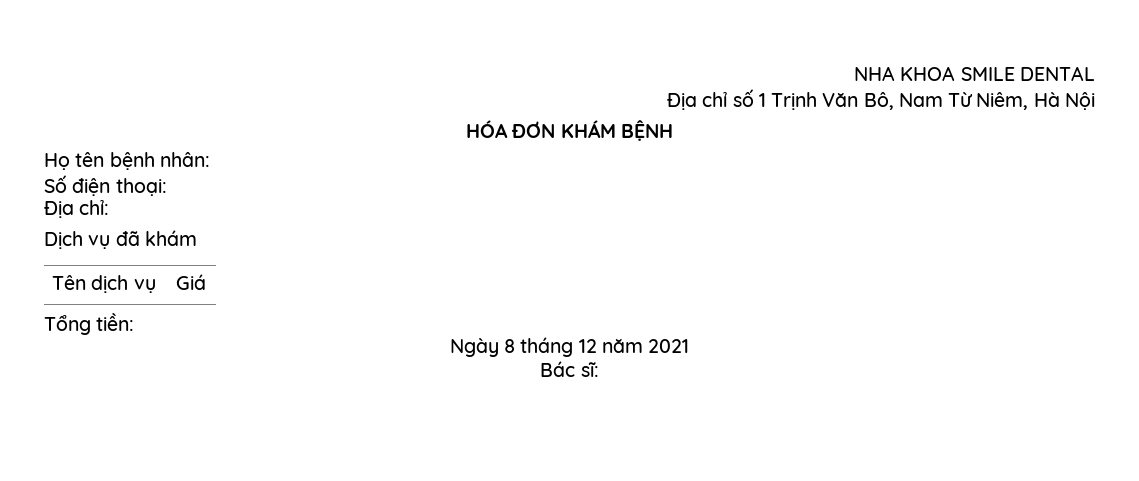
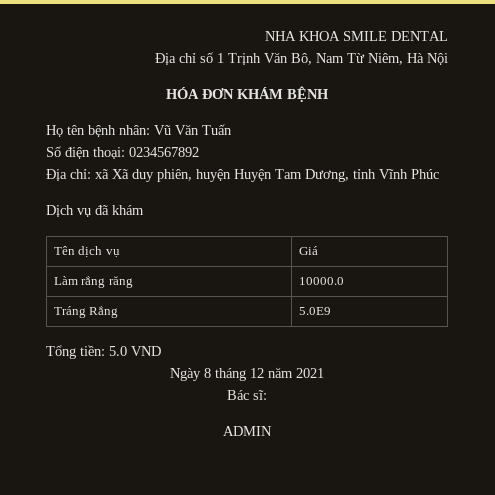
(210, 159) none -> [154,124,232,135] Vũ Văn Tuấn
(167, 187) none -> [129,147,199,157] 0234567892
(110, 207) none -> [95,169,439,182] xã Xã duy phiên, huyện Huyện Tam Dương, tỉnh Vĩnh Phúc
(207, 282) none -> [53,276,133,288] [298,277,344,285] [53,306,119,318] [298,307,331,315] // Làm rắng răng | 10000.0 // Tráng Rắng | 5.0E9
(135, 322) none -> [109,346,161,356] 5.0 VND
(599, 369) none -> [223,426,272,436] // ADMIN

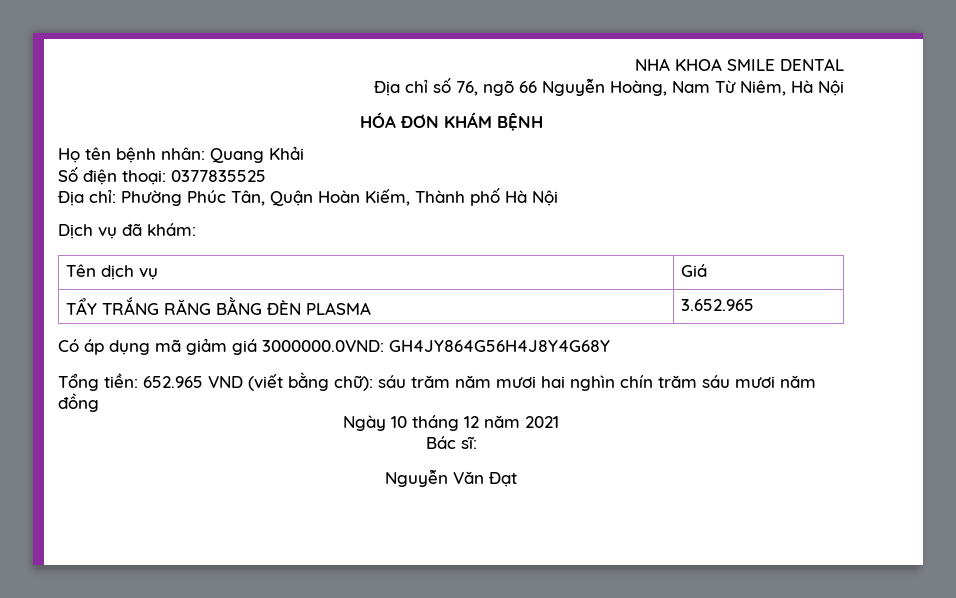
[217,52,312,65] 1 Trịnh Văn Bô, -> [456,78,667,96] 76, ngõ 66 Nguyễn Hoàng,
[154,124,232,135] Vũ Văn Tuấn -> [210,146,304,163] Quang Khải
[129,147,199,157] 0234567892 -> [171,170,266,182] 0377835525
[95,169,439,182] xã Xã duy phiên, huyện Huyện Tam Dương, tỉnh Vĩnh Phúc -> [121,188,558,206] Phường Phúc Tân, Quận Hoàn Kiếm, Thành phố Hà Nội
[112,205,144,215] khám -> [147,223,196,236] khám:
[53,276,133,288] [298,277,344,285] [53,306,119,318] [298,307,331,315] Làm rắng răng | 10000.0 // Tráng Rắng | 5.0E9 -> [66,297,372,315] [681,299,755,311] [58,338,610,355] TẨY TRẮNG RĂNG BẰNG ĐÈN PLASMA | 3.652.965 // Có áp dụng mã giảm giá 3000000.0VND: GH4JY864G56H4J8Y4G68Y
[109,346,127,356] 5.0 -> [143,376,203,388] 652.965
(161, 351) none -> [248,372,816,391] [58,393,99,412] (viết bằng chữ): sáu trăm năm mươi hai nghìn chín trăm sáu mươi năm đồng
[204,368,211,378] 8 -> [391,416,407,428] 10
[223,426,272,436] ADMIN -> [385,469,517,487] Nguyễn Văn Đạt

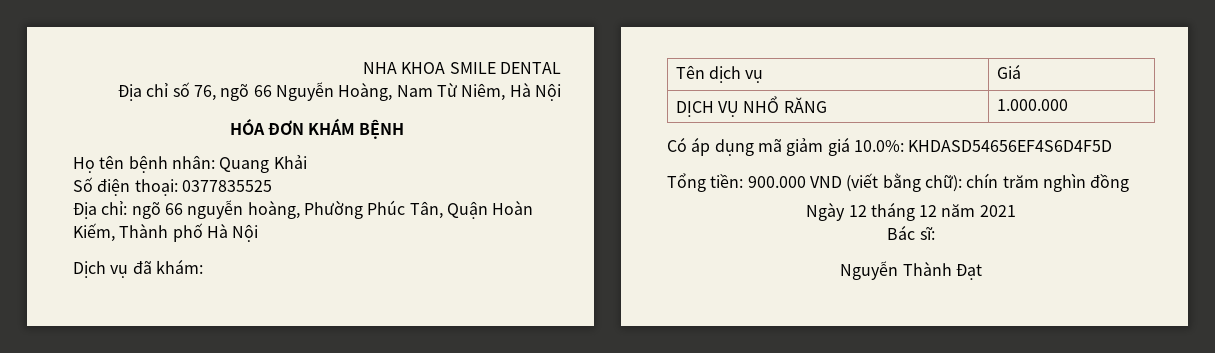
(116, 196) none -> [131,200,300,219] ngõ 66 nguyễn hoàng,
[66,297,372,315] [681,299,755,311] TẨY TRẮNG RĂNG BẰNG ĐÈN PLASMA | 3.652.965 -> [675,96,827,117] [996,99,1068,111] DỊCH VỤ NHỔ RĂNG | 1.000.000
[262,340,610,352] 3000000.0VND: GH4JY864G56H4J8Y4G68Y -> [853,140,1113,152] 10.0%: KHDASD54656EF4S6D4F5D
[143,376,203,388] 652.965 -> [747,176,806,188] 900.000
[378,375,816,391] sáu trăm năm mươi hai nghìn chín trăm sáu mươi năm -> [966,173,1086,192] chín trăm nghìn
[391,416,407,428] 10 -> [848,205,867,217] 12
[453,471,484,484] Văn -> [902,261,952,276] Thành

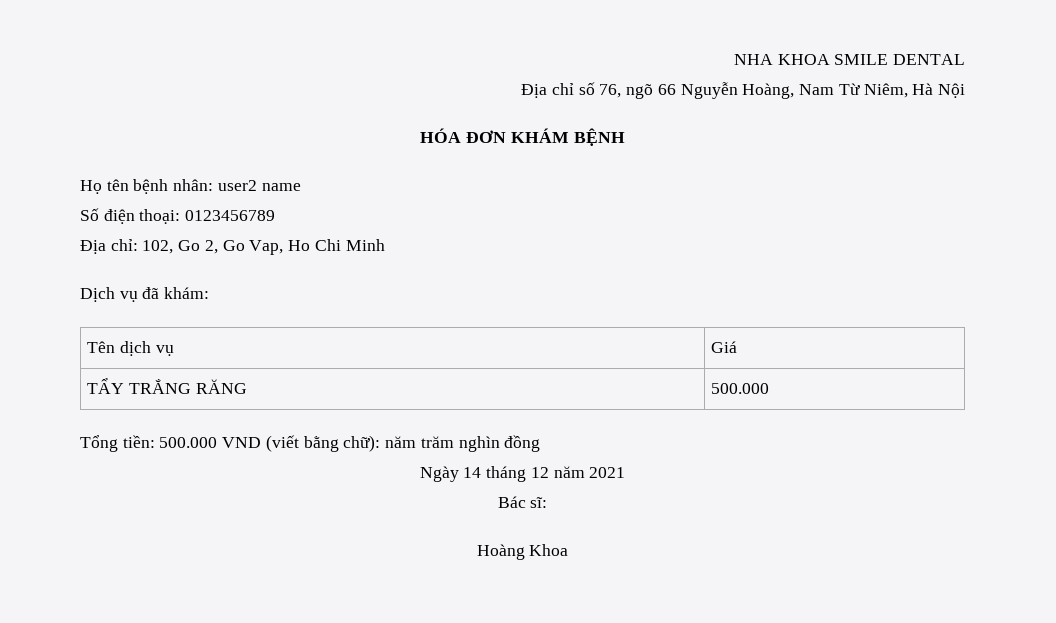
[219,155,307,173] Quang Khải -> [217,180,301,191] user2 name
[181,180,272,192] 0377835525 -> [185,210,276,221] 0123456789
[131,200,534,219] [73,223,259,242] ngõ 66 nguyễn hoàng, Phường Phúc Tân, Quận Hoàn Kiếm, Thành phố Hà Nội -> [142,239,385,255] 102, Go 2, Go Vap, Ho Chi Minh
[675,96,827,117] [996,99,1068,111] [667,137,1113,156] DỊCH VỤ NHỔ RĂNG | 1.000.000 // Có áp dụng mã giảm giá 10.0%: KHDASD54656EF4S6D4F5D -> [87,378,247,394] [711,383,770,394] TẨY TRẮNG RĂNG | 500.000
[747,176,806,188] 900.000 -> [159,437,218,448] 500.000
[966,173,999,188] chín -> [385,436,417,448] năm
[848,205,867,217] 12 -> [463,467,482,478] 14
[840,261,982,280] Nguyễn Thành Đạt -> [476,544,569,560] Hoàng Khoa

